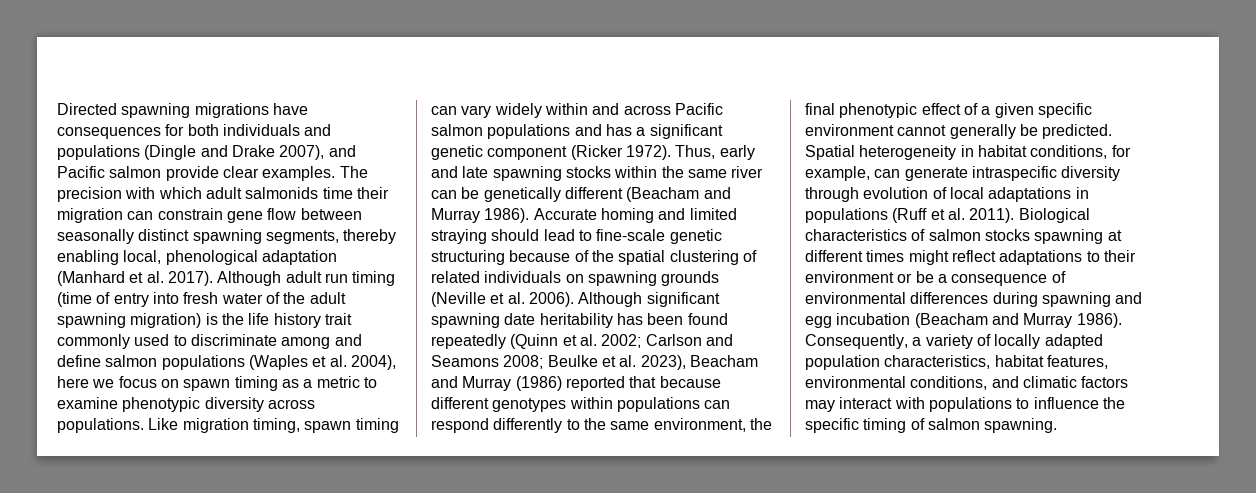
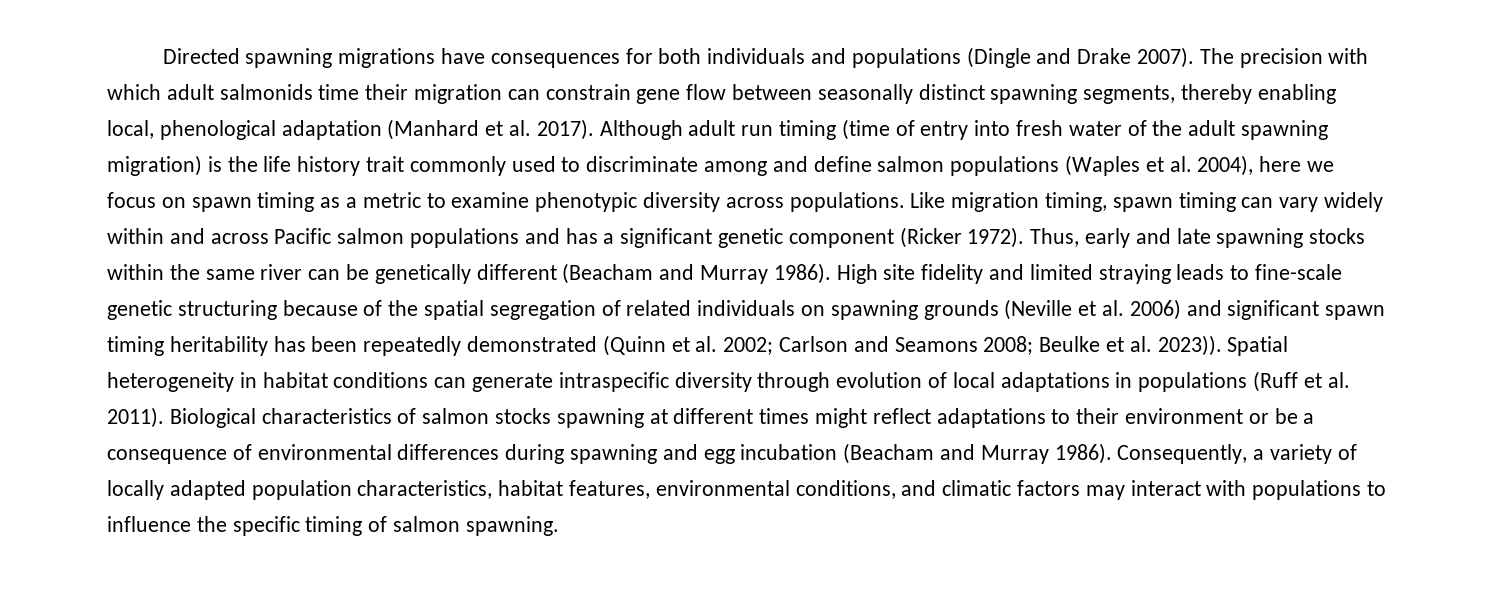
[279,145,356,160] [57,166,336,181] 2007), and Pacific salmon provide clear examples. -> [1137,47,1195,68] 2007).
[533,208,654,223] Accurate homing -> [836,264,984,284] High site fidelity
[491,229,575,241] should lead -> [1176,264,1225,280] leads
[669,250,739,265] clustering -> [489,300,596,320] segregation
[528,292,720,307] [431,313,536,328] 2006). Although significant spawning date -> [1129,299,1386,320] [107,336,164,356] 2006) and significant spawn timing
[687,313,728,325] [431,334,506,349] found repeatedly -> [363,336,598,356] repeatedly demonstrated
[640,355,758,370] [431,376,721,391] [431,397,731,412] [431,418,772,433] [805,103,1092,118] [805,124,1113,139] 2023), Beacham and Murray (1986) reported that because different genotypes within populations can respond differently to the same environment, the final phenotypic effect of a given specific environment cannot generally be predicted. -> [1157,335,1222,356] 2023)).
[1030,145,1131,159] [805,166,870,181] conditions, for example, -> [333,372,429,388] conditions

